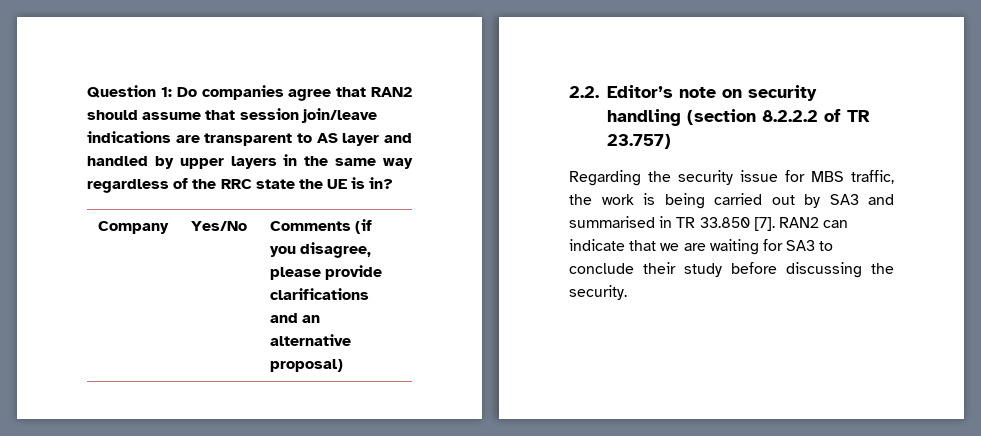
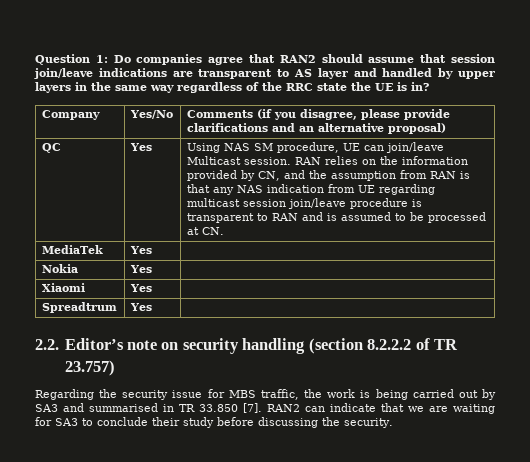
(344, 365) none -> [41,143,61,153] [129,143,152,151] [186,142,444,153] [186,156,468,165] [186,170,470,181] [186,184,435,195] [186,198,422,209] [186,212,486,223] [186,227,224,235] [41,245,103,254] [129,246,152,254] [41,264,78,273] [129,265,152,273] [41,283,85,292] [129,284,152,292] [41,302,117,313] [129,303,152,311] // QC | Yes | Using NAS SM procedure, UE can join/leave Multicast session. RAN relies on the information provided by CN, and the assumption from RAN is that any NAS indication from UE regarding multicast session join/leave procedure is transparent to RAN and is assumed to be processed at CN. // MediaTek | Yes | // Nokia | Yes | // Xiaomi | Yes | // Spreadtrum | Yes |

